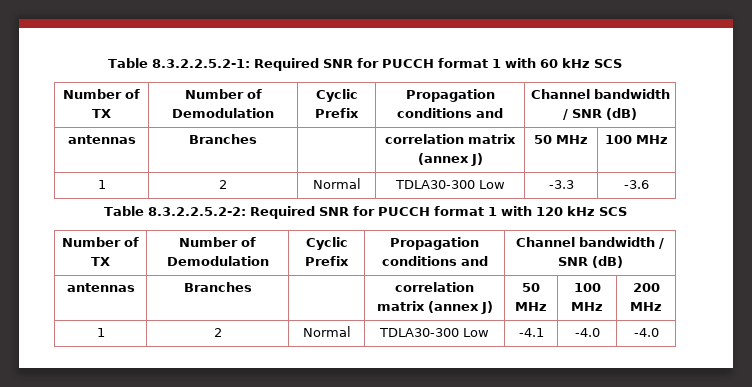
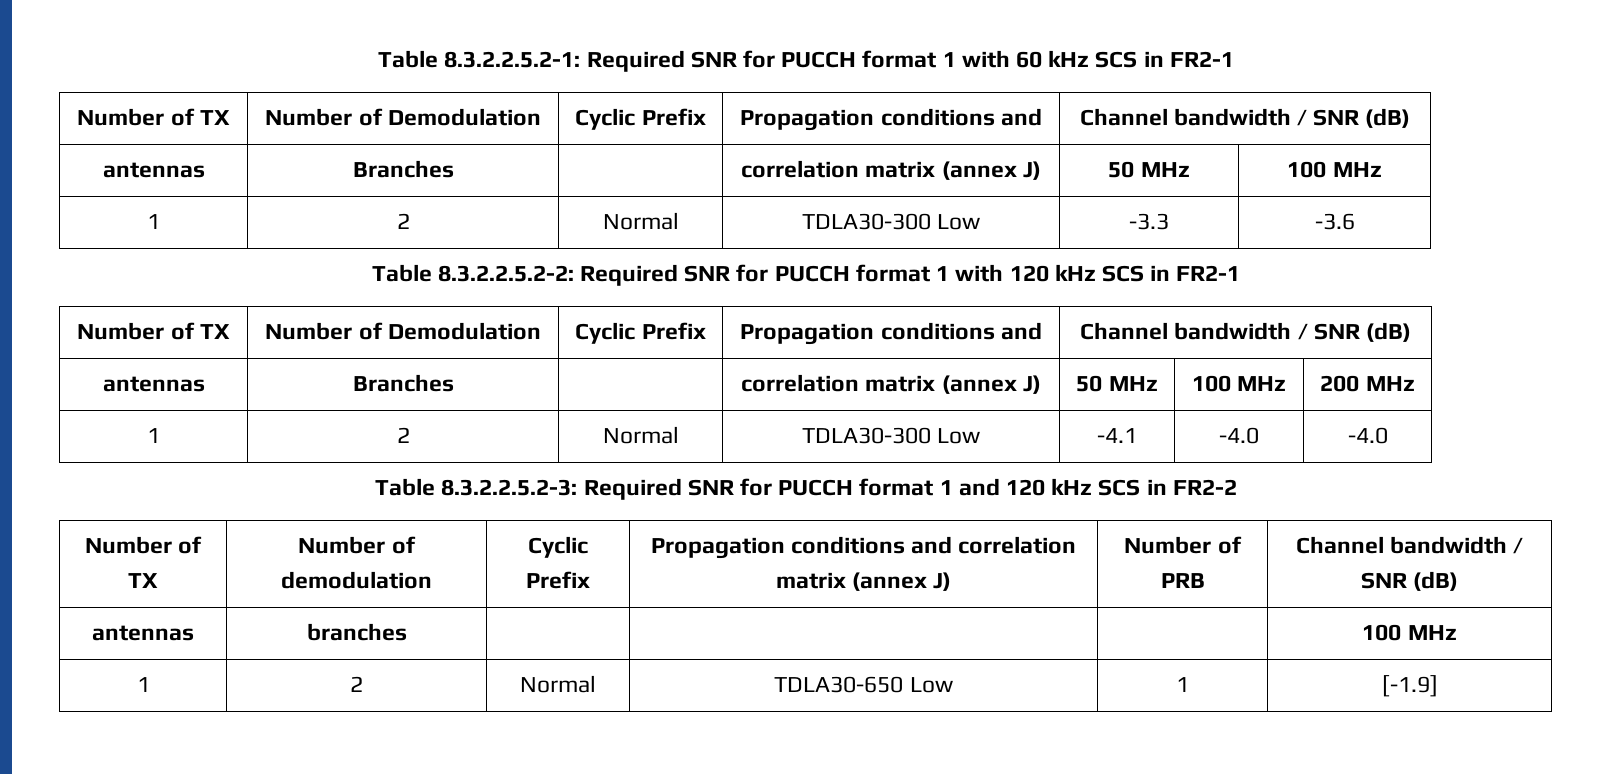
(622, 63) none -> [1143,51,1234,67] in FR2-1
(627, 211) none -> [1150,265,1241,281] in FR2-1
(659, 332) none -> [375,478,1237,500] [84,536,203,554] [128,573,158,588] [298,536,416,554] [281,571,432,589] [528,536,588,558] [526,571,590,589] [650,536,1077,559] [775,572,952,591] [1124,536,1242,554] [1160,573,1205,588] [1295,536,1524,554] [1360,571,1459,591] [92,625,194,641] [306,623,407,641] [1362,624,1457,641] [136,677,150,692] [350,676,363,692] [520,675,596,693] [774,676,953,693] [1176,677,1189,692] [1381,675,1438,697] // Table 8.3.2.2.5.2-3: Required SNR for PUCCH format 1 and 120 kHz SCS in FR2-2 // Number of TX | Number of demodulation | Cyclic Prefix | Propagation conditions and correlation matrix (annex J) | Number of PRB | Channel bandwidth / SNR (dB) // antennas | branches | | | | 100 MHz // 1 | 2 | Normal | TDLA30-650 Low | 1 | [-1.9]

